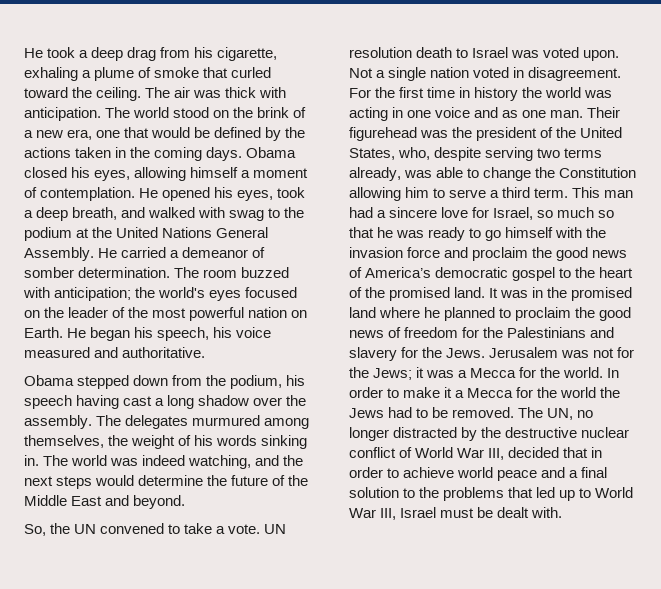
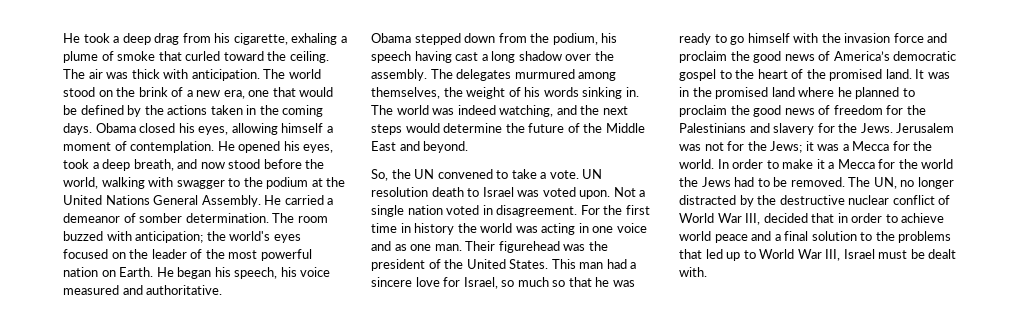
[148,207,265,221] walked with swag -> [200,159,325,169] [63,177,225,189] now stood before the world, walking with swagger
[349,147,603,161] [349,167,637,181] [349,187,569,201] States, who, despite serving two terms already, was able to change the Constitution allowing him to serve a third term. -> [509,259,549,269] States.

